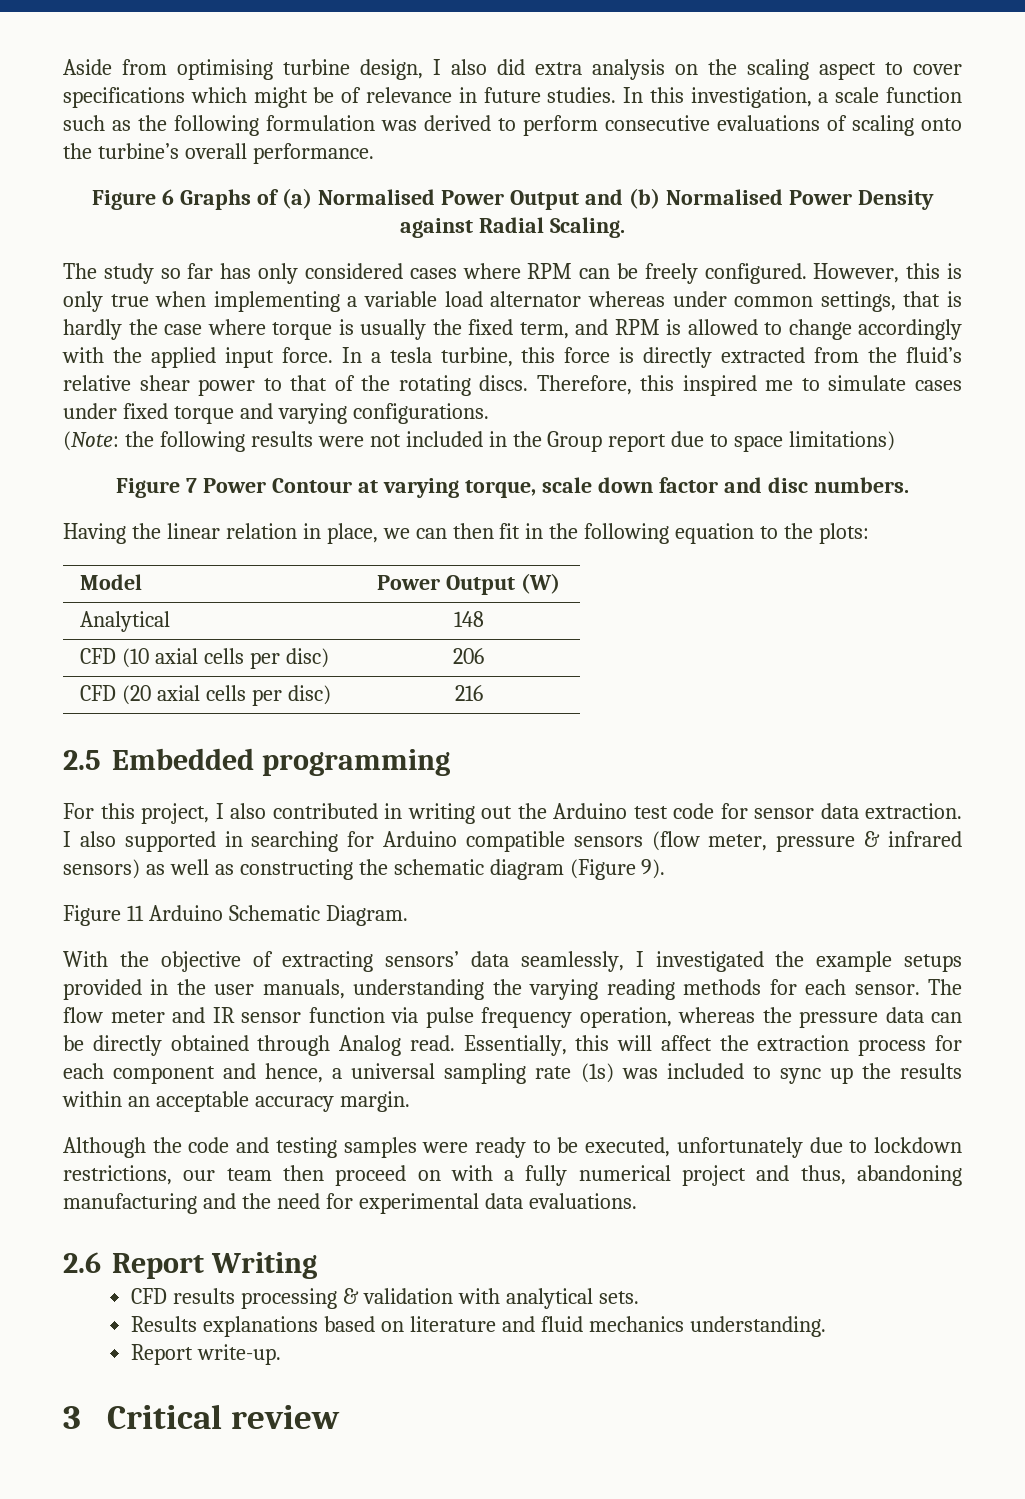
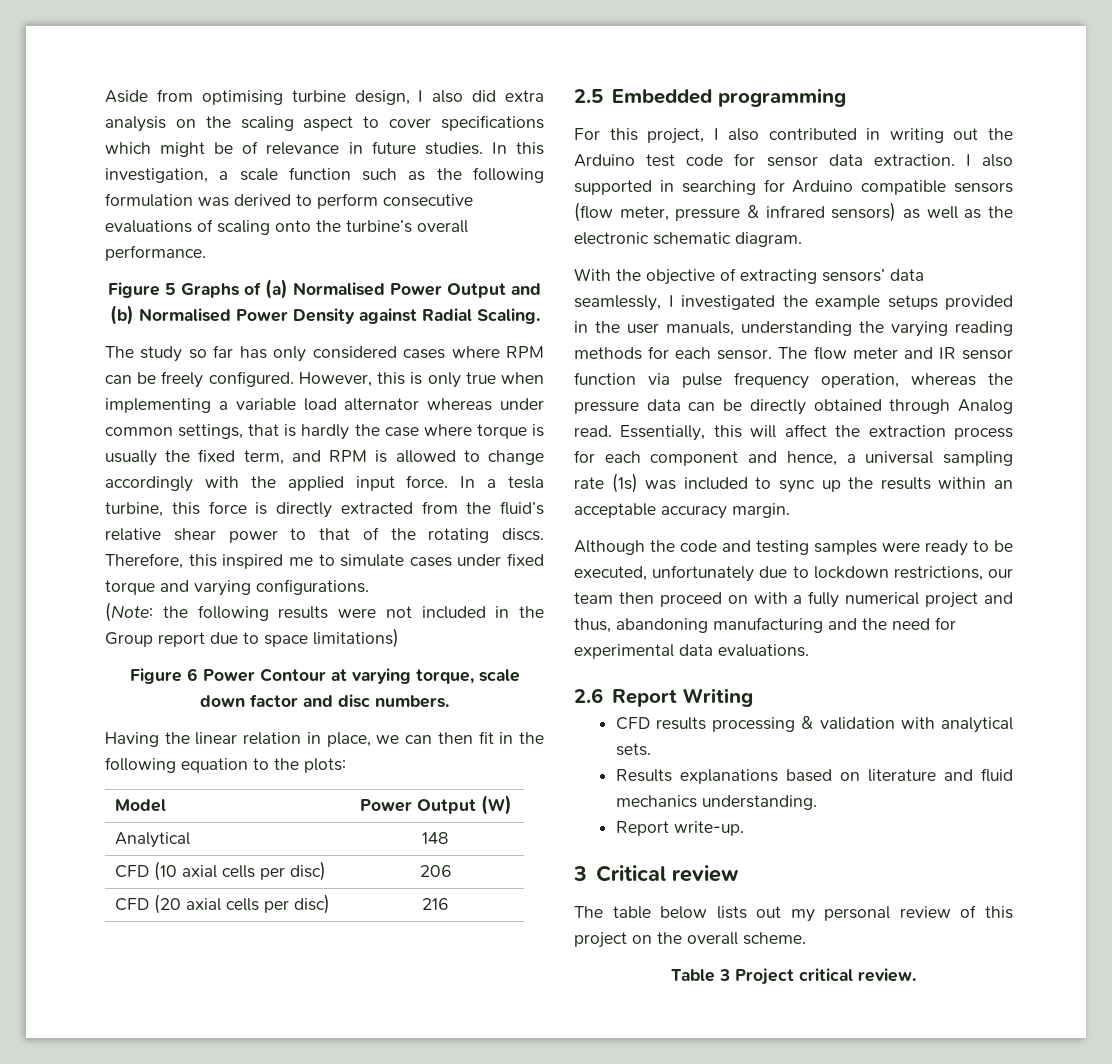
[162,189,175,205] 6 -> [165,283,176,295] 5
[186,478,198,493] 7 -> [186,668,198,681] 6
[239,859,666,880] [63,905,408,926] constructing the schematic diagram (Figure 9). // Figure 11 Arduino Schematic Diagram. -> [988,206,1013,218] [574,232,802,247] the electronic schematic diagram.
(341, 1417) none -> [574,905,1013,922] [574,932,806,948] [671,968,916,985] // The table below lists out my personal review of this project on the overall scheme. // Table 3 Project critical review.

